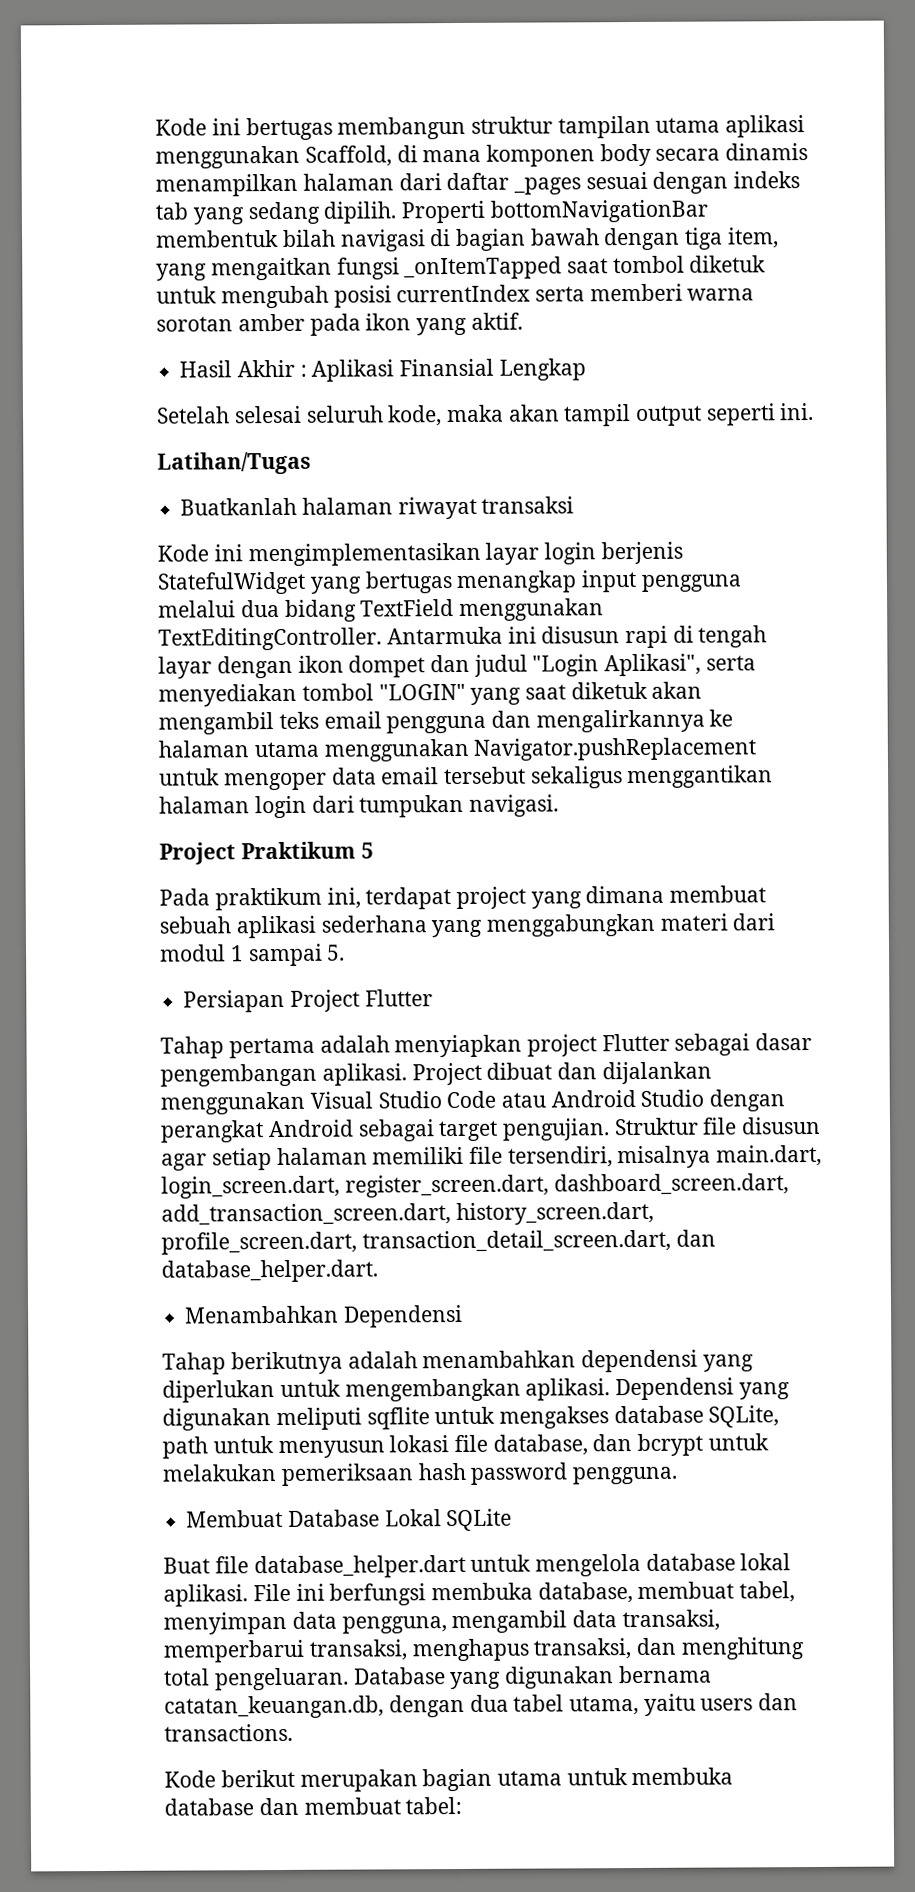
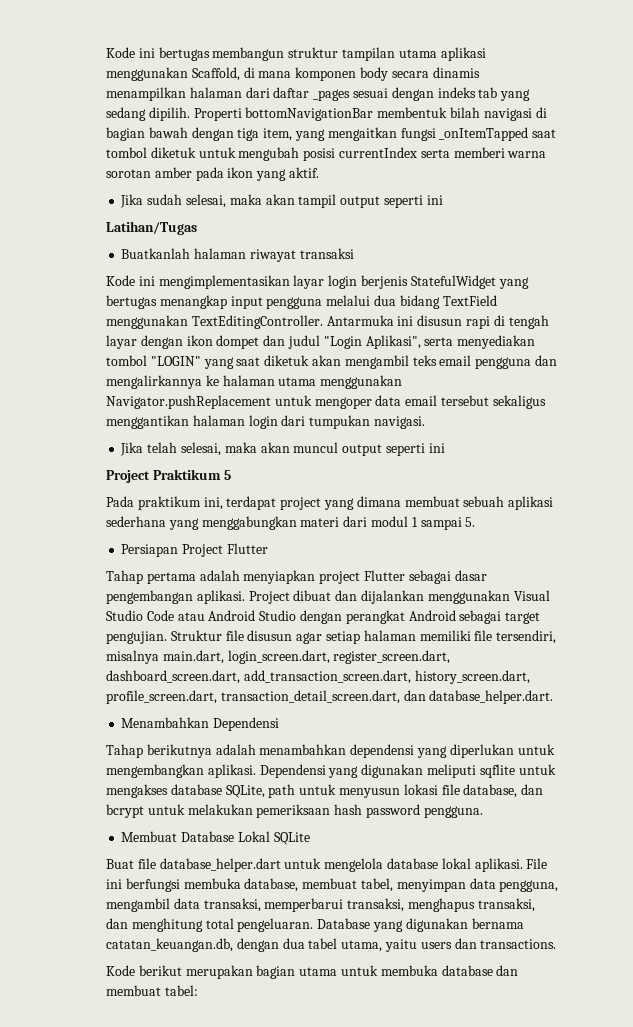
[179,358,586,382] [156,405,443,427] Hasil Akhir : Aplikasi Finansial Lengkap // Setelah selesai seluruh kode, -> [120,194,227,208] Jika sudah selesai,
[779,403,815,421] ini. -> [426,195,443,205] ini
(559, 805) none -> [120,442,445,456] // Jika telah selesai, maka akan muncul output seperti ini

